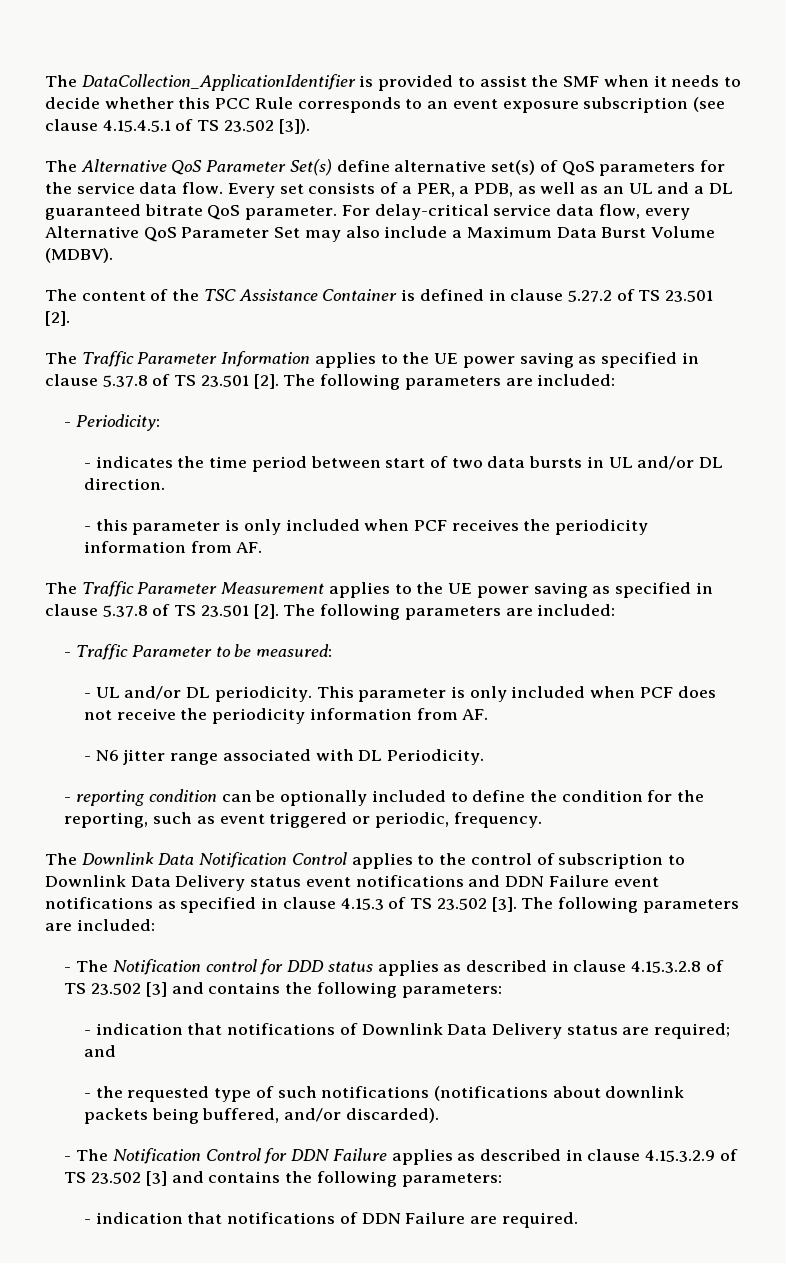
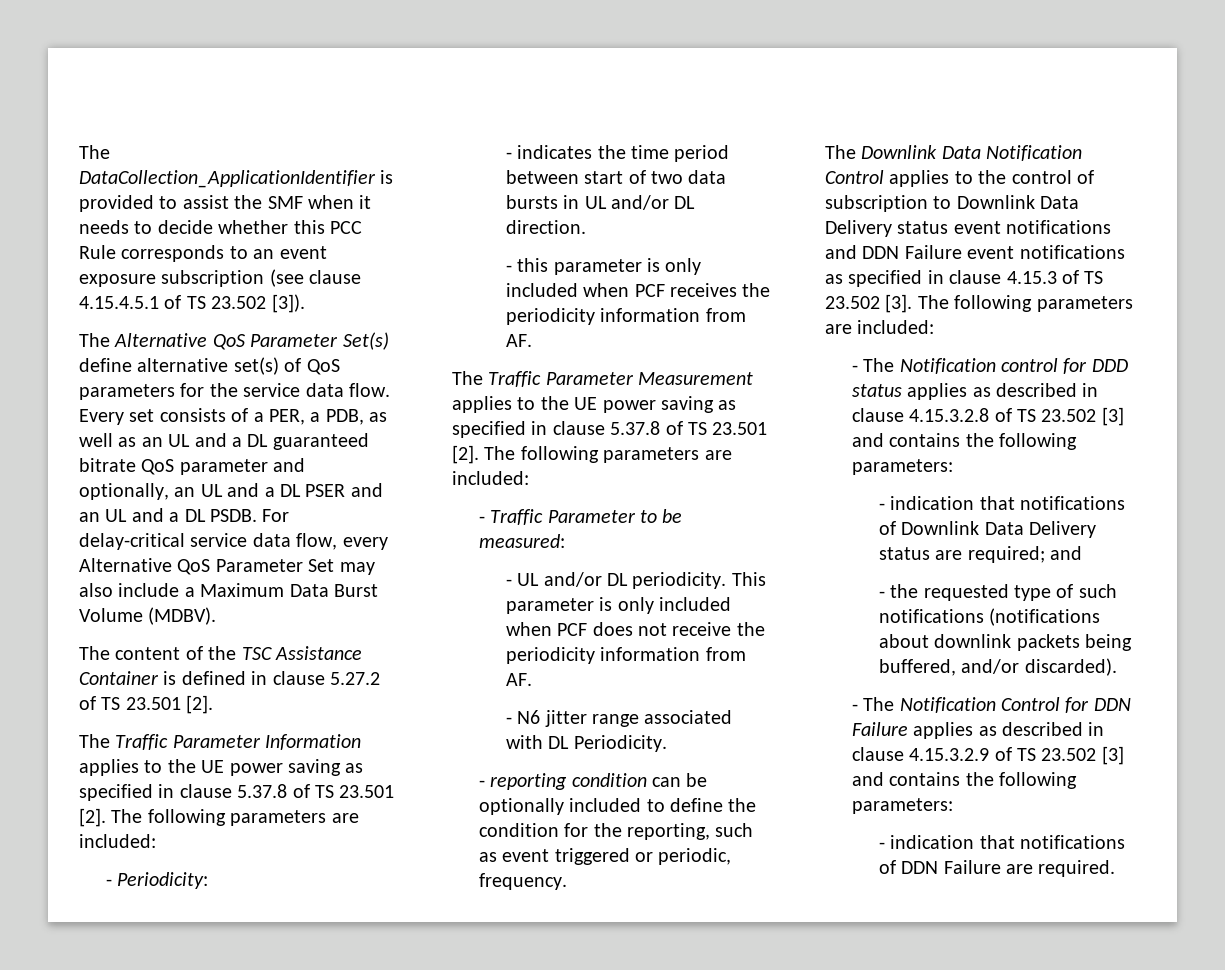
[245,206,338,220] parameter. -> [179,458,306,475] [79,483,383,500] [79,508,257,522] parameter and optionally, an UL and a DL PSER and an UL and a DL PSDB.

